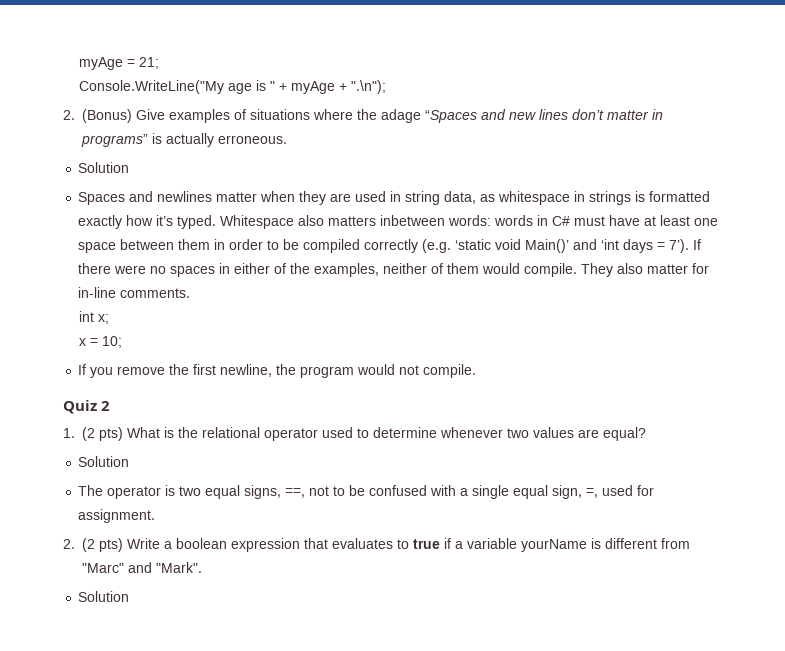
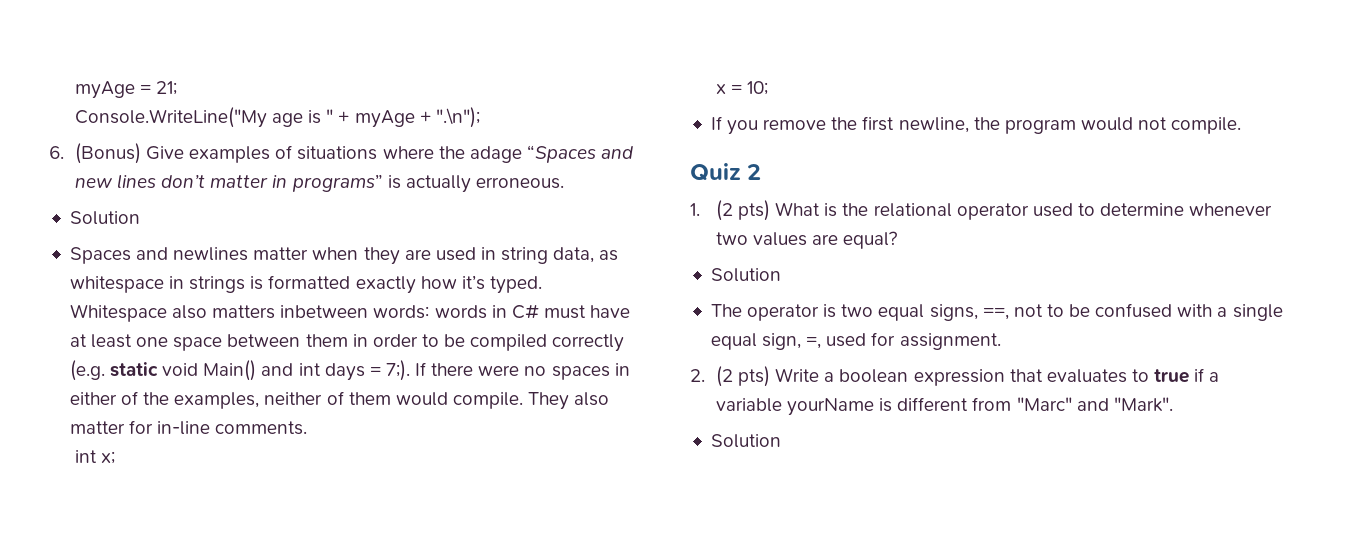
[63,110,75,120] 2. -> [49,146,64,159] 6.
[455,239,620,253] ‘static void Main()’ and ‘int -> [110,360,321,381] static void Main() and int
[669,239,690,253] 7’). -> [385,360,410,381] 7;).

